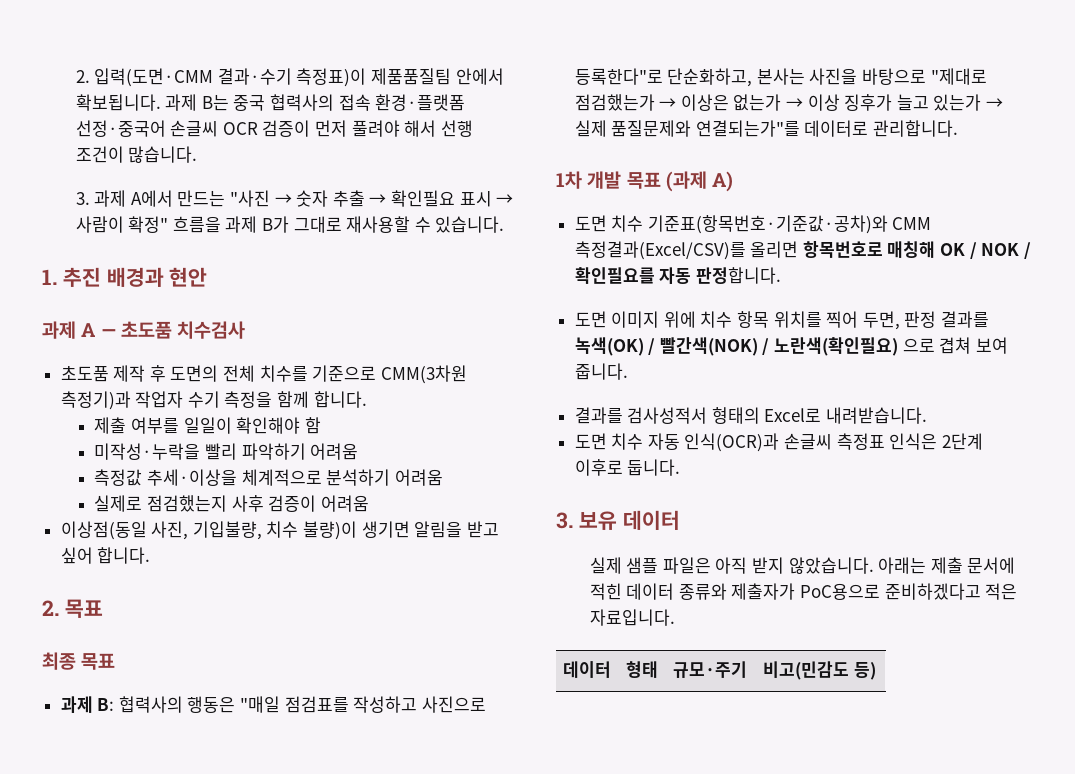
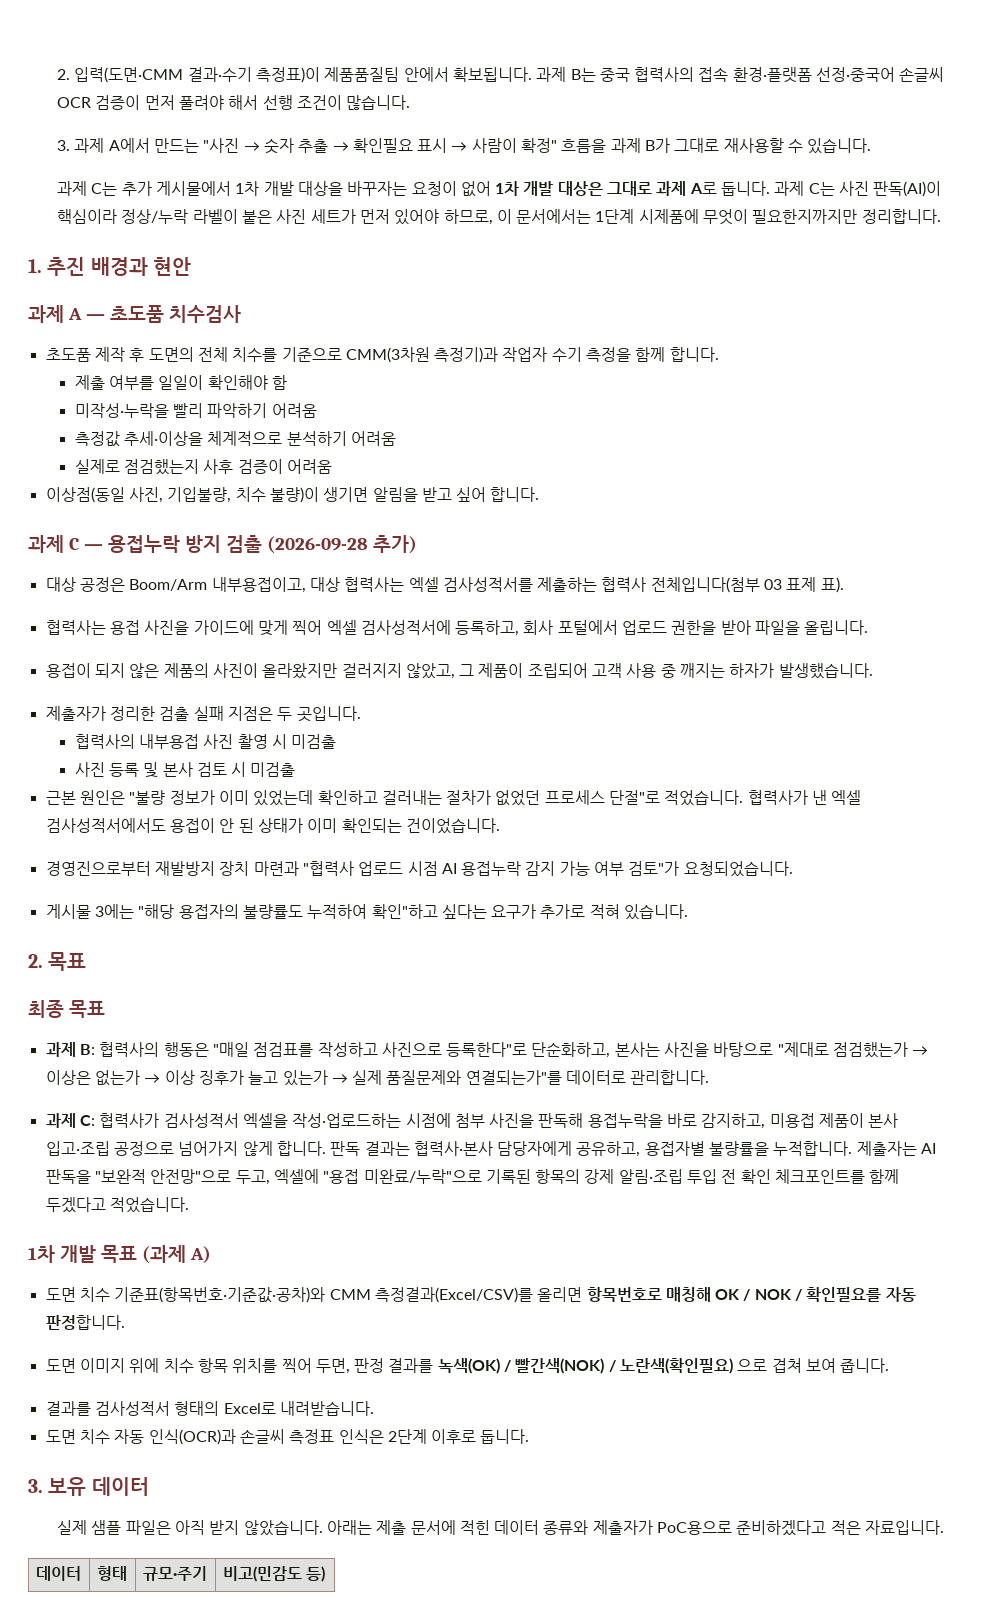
(505, 224) none -> [56,181,942,197] [56,209,941,225] // 과제 C는 추가 게시물에서 1차 개발 대상을 바꾸자는 요청이 없어 1차 개발 대상은 그대로 과제 A로 둡니다. 과제 C는 사진 판독(AI)이 핵심이라 정상/누락 라벨이 붙은 사진 세트가 먼저 있어야 하므로, 이 문서에서는 1단계 시제품에 무엇이 필요한지까지만 정리합니다.
(151, 555) none -> [28,535,417,554] [45,577,844,593] [45,620,869,636] [45,663,873,679] [45,706,361,722] [74,734,337,749] [74,762,296,778] [45,790,862,806] [45,818,500,834] [45,861,793,877] [45,904,689,920] // 과제 C — 용접누락 방지 검출 (2026-09-28 추가) // 대상 공정은 Boom/Arm 내부용접이고, 대상 협력사는 엑셀 검사성적서를 제출하는 협력사 전체입니다(첨부 03 표제 표). // 협력사는 용접 사진을 가이드에 맞게 찍어 엑셀 검사성적서에 등록하고, 회사 포털에서 업로드 권한을 받아 파일을 올립니다. // 용접이 되지 않은 제품의 사진이 올라왔지만 걸러지지 않았고, 그 제품이 조립되어 고객 사용 중 깨지는 하자가 발생했습니다. // 제출자가 정리한 검출 실패 지점은 두 곳입니다. // 협력사의 내부용접 사진 촬영 시 미검출 // 사진 등록 및 본사 검토 시 미검출 // 근본 원인은 "불량 정보가 이미 있었는데 확인하고 걸러내는 절차가 없었던 프로세스 단절"로 적었습니다. 협력사가 낸 엑셀 검사성적서에서도 용접이 안 된 상태가 이미 확인되는 건이었습니다. // 경영진으로부터 재발방지 장치 마련과 "협력사 업로드 시점 AI 용접누락 감지 가능 여부 검토"가 요청되었습니다. // 게시물 3에는 "해당 용접자의 불량률도 누적하여 확인"하고 싶다는 요구가 추가로 적혀 있습니다.
(959, 128) none -> [45,1113,899,1129] [45,1141,937,1157] [45,1169,900,1185] [45,1197,189,1213] // 과제 C: 협력사가 검사성적서 엑셀을 작성·업로드하는 시점에 첨부 사진을 판독해 용접누락을 바로 감지하고, 미용접 제품이 본사 입고·조립 공정으로 넘어가지 않게 합니다. 판독 결과는 협력사·본사 담당자에게 공유하고, 용접자별 불량률을 누적합니다. 제출자는 AI 판독을 "보완적 안전망"으로 두고, 엑셀에 "용접 미완료/누락"으로 기록된 항목의 강제 알림·조립 투입 전 확인 체크포인트를 함께 두겠다고 적었습니다.

